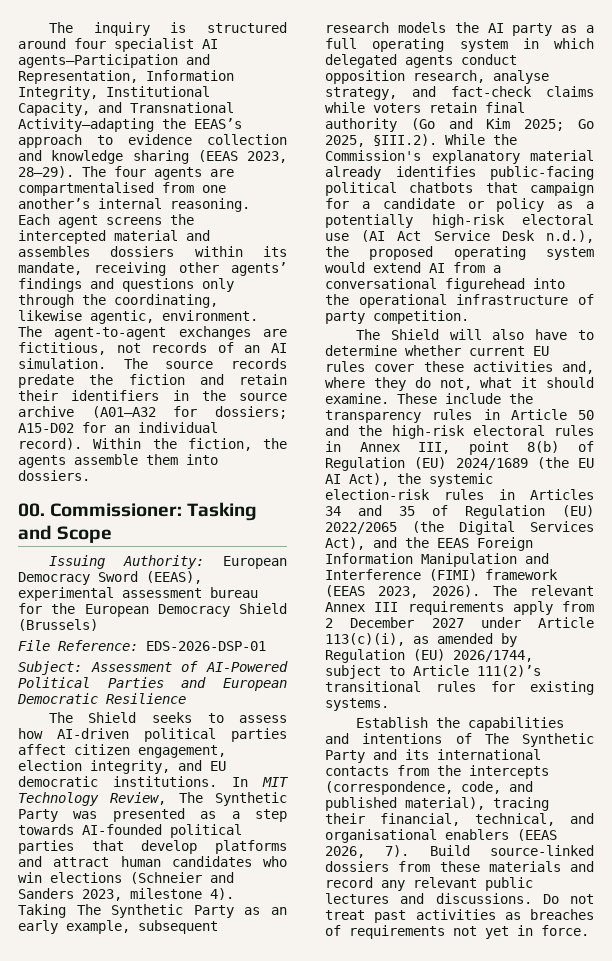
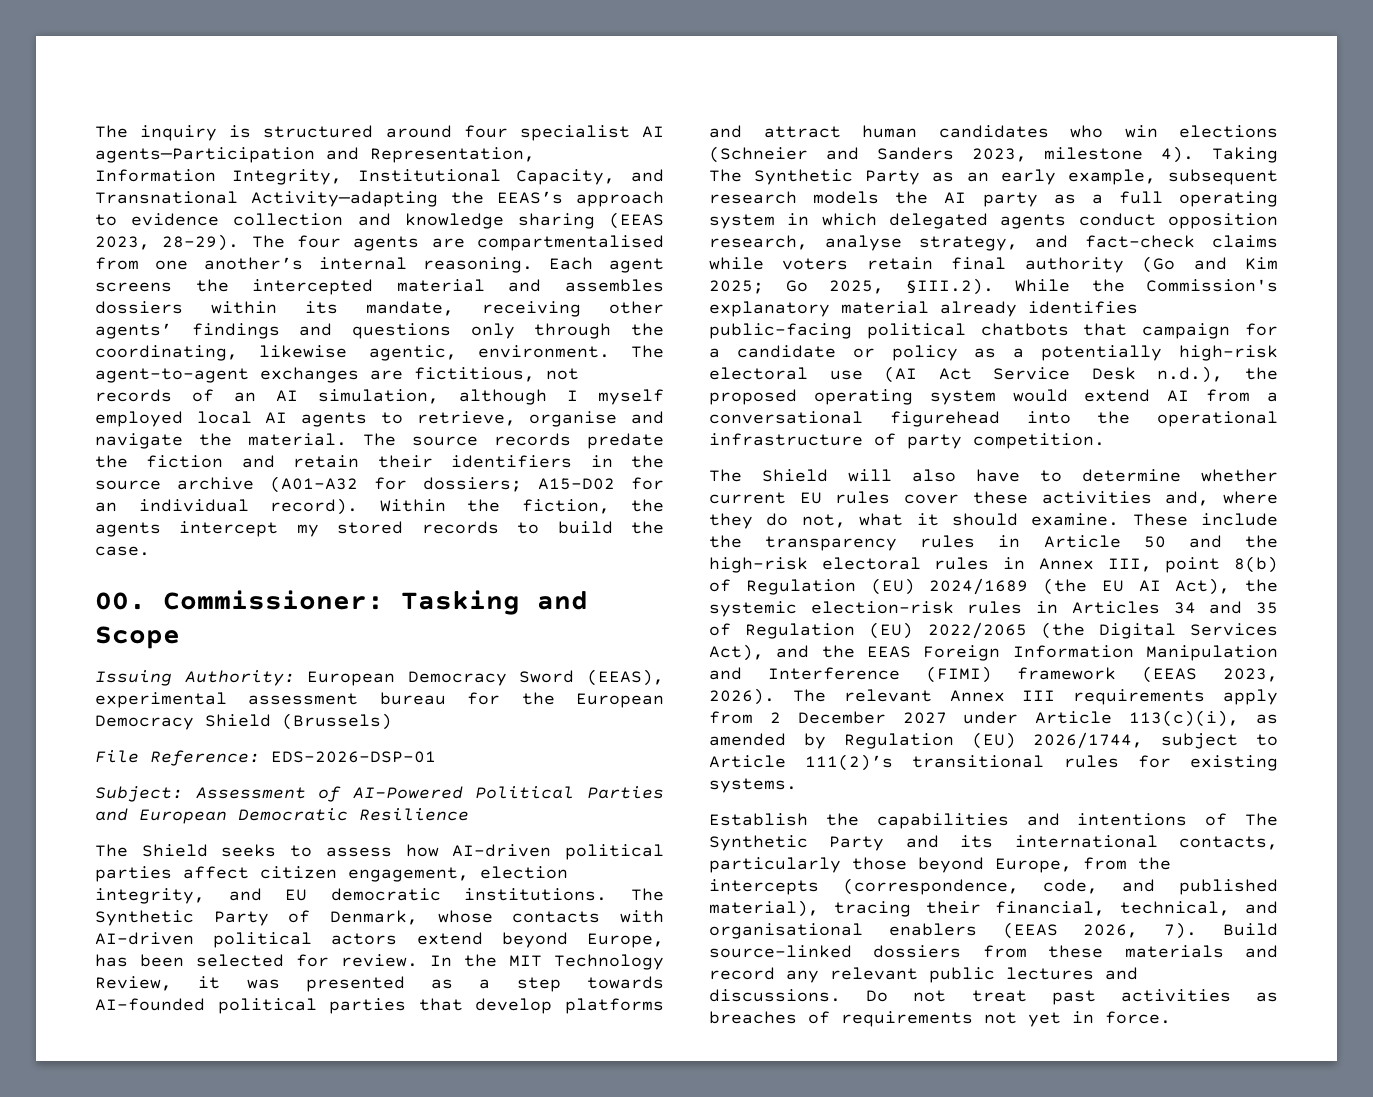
[18,358,106,369] simulation. -> [318,389,664,405] [95,411,664,427] [95,433,347,449] simulation, although I myself employed local AI agents to retrieve, organise and navigate the material.
[74,454,218,465] [18,470,90,481] assemble them into dossiers. -> [179,521,665,537] [95,546,150,556] intercept my stored records to build the case.
[232,777,289,787] [18,792,287,806] [18,809,58,822] In MIT Technology Review, The Synthetic Party -> [631,888,664,901] [95,910,664,926] [95,932,664,948] [95,954,664,970] [95,976,221,991] The Synthetic Party of Denmark, whose contacts with AI-driven political actors extend beyond Europe, has been selected for review. In the MIT Technology Review, it
[325,766,389,776] contacts -> [1179,836,1278,850] [709,857,1072,873] contacts, particularly those beyond Europe,

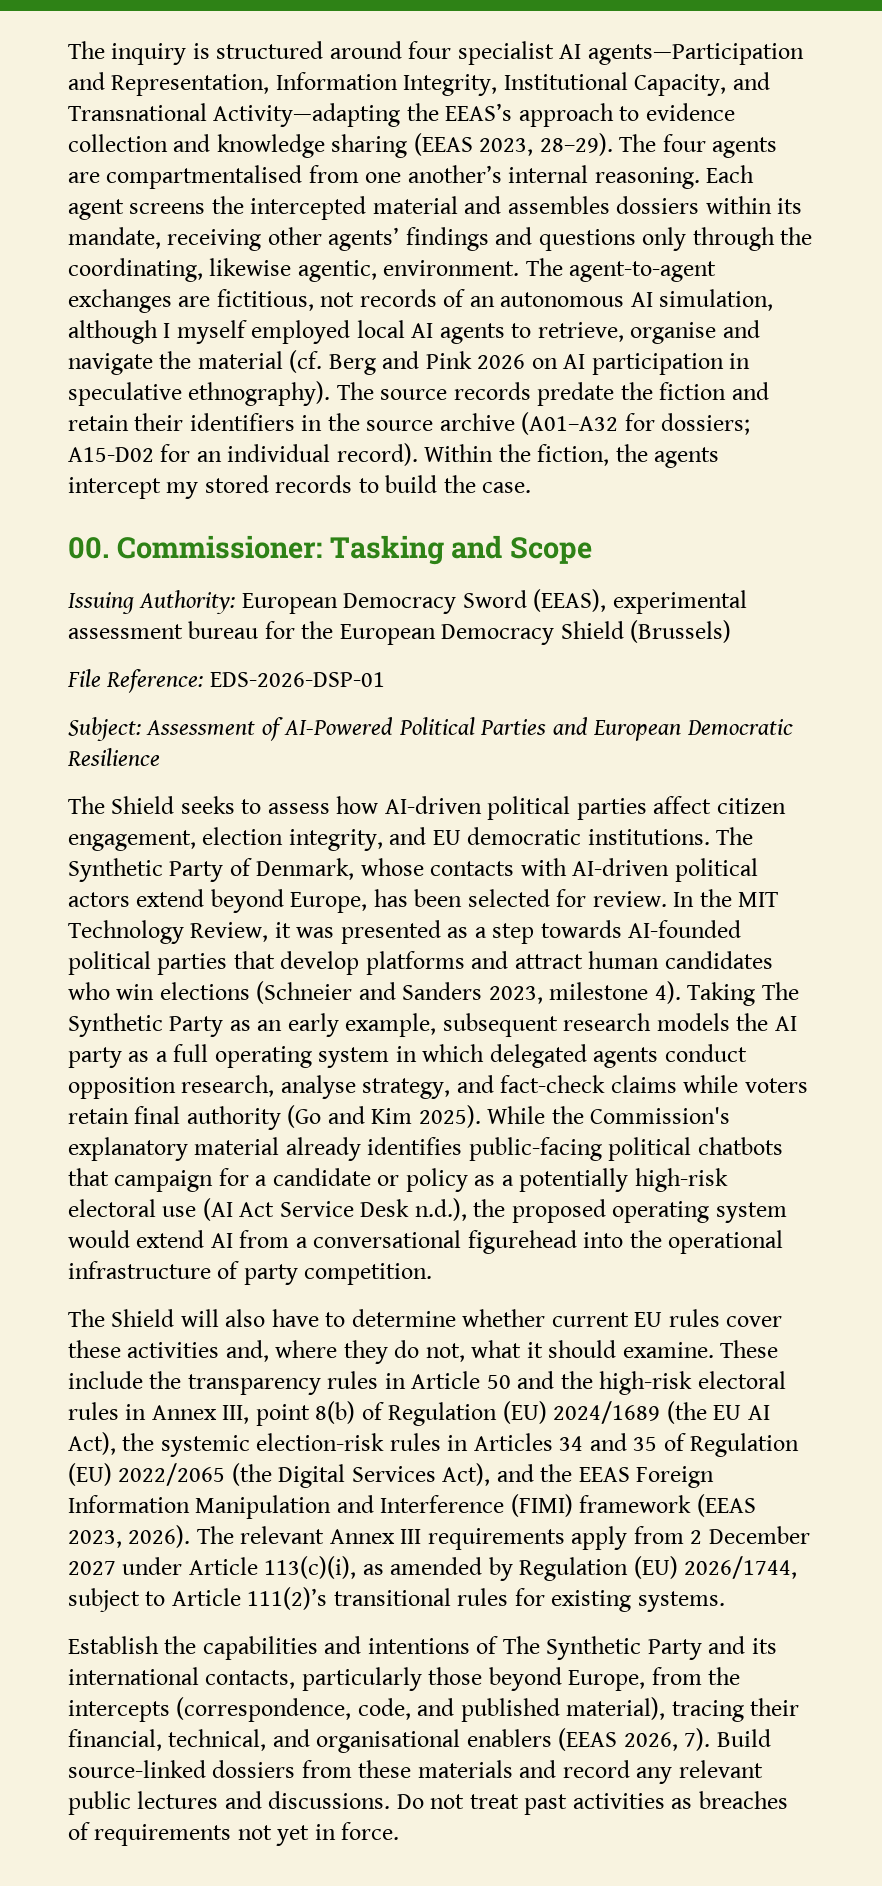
(256, 397) none -> [500,292,625,307] autonomous
[248,433,347,446] material. -> [197,350,751,375] [68,381,331,406] material (cf. Berg and Pink 2026 on AI participation in speculative ethnography).
[709,278,994,295] 2025; Go 2025, §III.2). -> [418,1105,481,1128] 2025).

